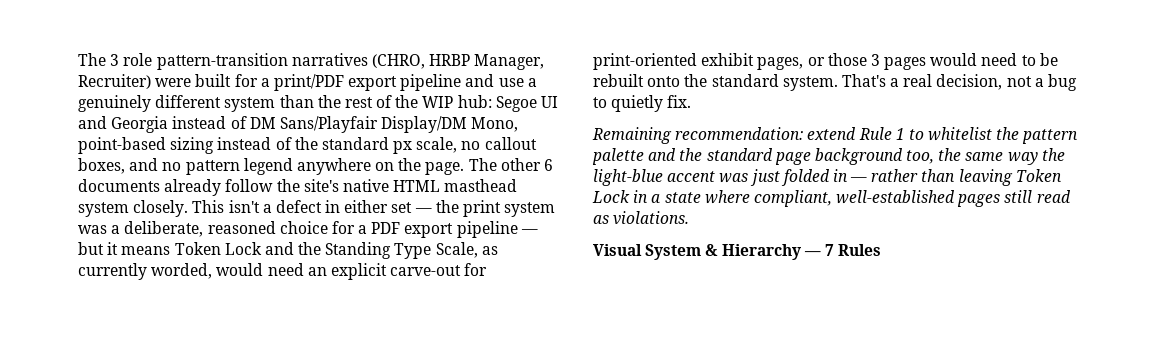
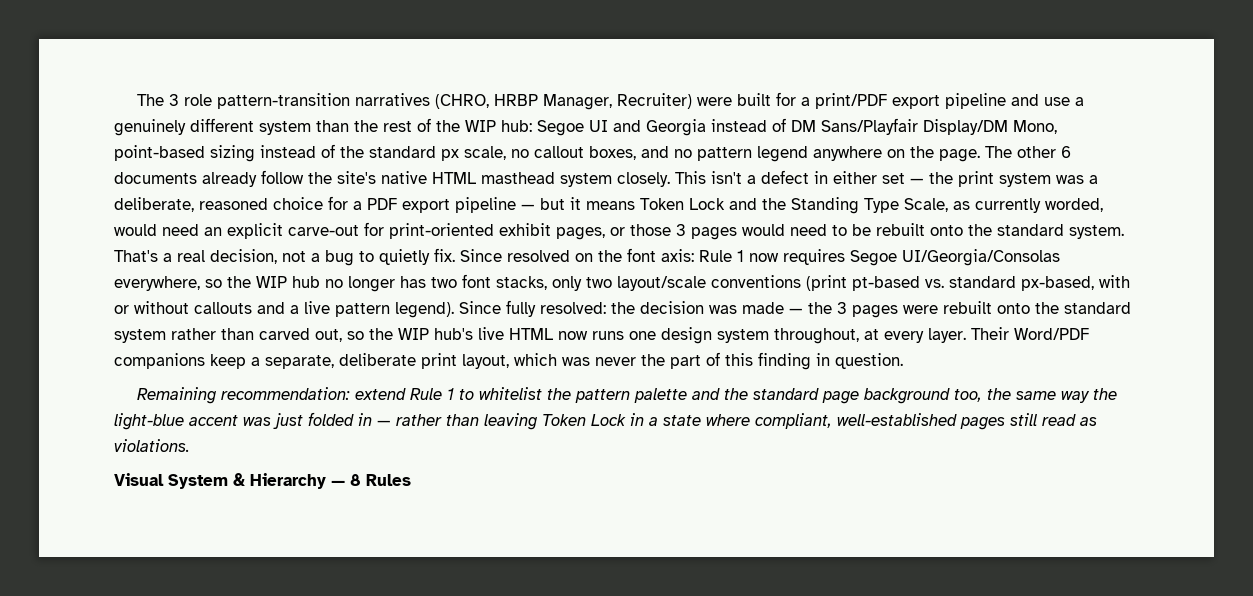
(692, 101) none -> [460,248,1060,266] [114,274,1130,292] [114,300,1131,318] [114,327,1089,344] [114,352,903,370] Since resolved on the font axis: Rule 1 now requires Segoe UI/Georgia/Consolas everywhere, so the WIP hub no longer has two font stacks, only two layout/scale conventions (print pt-based vs. standard px-based, with or without callouts and a live pattern legend). Since fully resolved: the decision was made — the 3 pages were rebuilt onto the standard system rather than carved out, so the WIP hub's live HTML now runs one design system throughout, at every layer. Their Word/PDF companions keep a separate, deliberate print layout, which was never the part of this finding in question.
[824,244,834,256] 7 -> [350,474,361,486] 8

